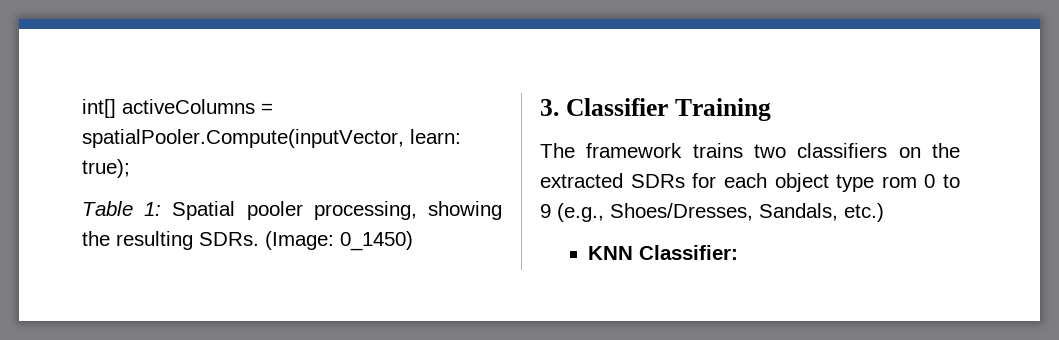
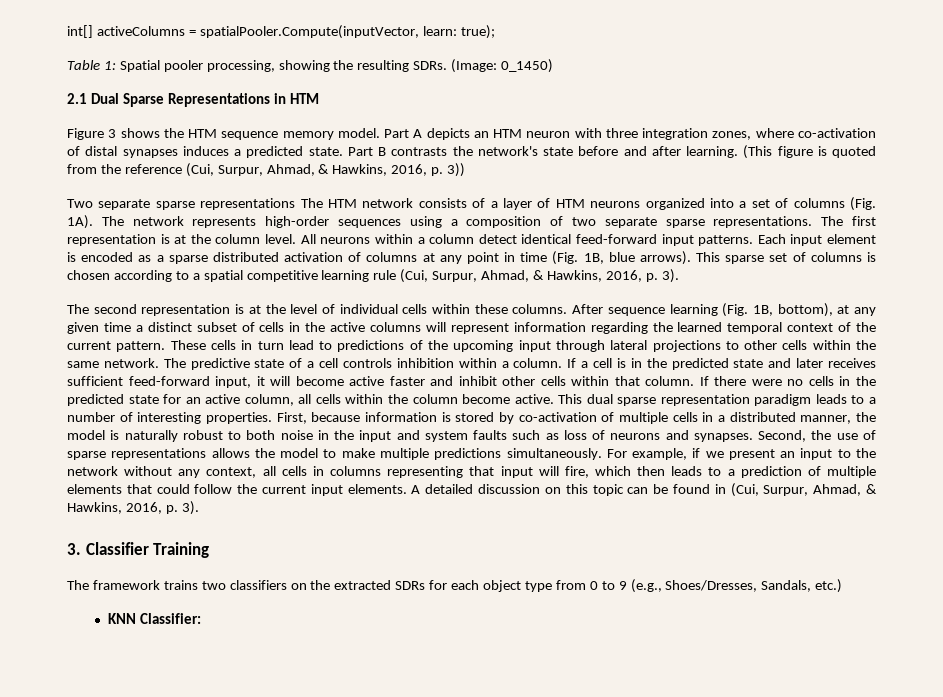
(413, 241) none -> [67,93,319,107] [67,128,876,140] [67,145,876,159] [67,163,466,177] [67,197,876,211] [67,215,876,229] [67,234,876,246] [67,251,876,265] [67,269,679,283] [67,303,877,317] [67,322,876,334] [67,340,876,352] [67,358,876,370] [67,376,876,388] [67,394,876,406] [67,412,876,424] [67,430,876,442] [67,448,877,460] [67,466,876,478] [67,483,878,497] [67,501,199,515] // 2.1 Dual Sparse Representations in HTM // Figure 3 shows the HTM sequence memory model. Part A depicts an HTM neuron with three integration zones, where co-activation of distal synapses induces a predicted state. Part B contrasts the network's state before and after learning. (This figure is quoted from the reference (Cui, Surpur, Ahmad, & Hawkins, 2016, p. 3)) // Two separate sparse representations The HTM network consists of a layer of HTM neurons organized into a set of columns (Fig. 1A). The network represents high-order sequences using a composition of two separate sparse representations. The first representation is at the column level. All neurons within a column detect identical feed-forward input patterns. Each input element is encoded as a sparse distributed activation of columns at any point in time (Fig. 1B, blue arrows). This sparse set of columns is chosen according to a spatial competitive learning rule (Cui, Surpur, Ahmad, & Hawkins, 2016, p. 3). // The second representation is at the level of individual cells within these columns. After sequence learning (Fig. 1B, bottom), at any given time a distinct subset of cells in the active columns will represent information regarding the learned temporal context of the current pattern. These cells in turn lead to predictions of the upcoming input through lateral projections to other cells within the same network. The predictive state of a cell controls inhibition within a column. If a cell is in the predicted state and later receives sufficient feed-forward input, it will become active faster and inhibit other cells within that column. If there were no cells in the predicted state for an active column, all cells within the column become active. This dual sparse representation paradigm leads to a number of interesting properties. First, because information is stored by co-activation of multiple cells in a distributed manner, the model is naturally robust to both noise in the input and system faults such as loss of neurons and synapses. Second, the use of sparse representations allows the model to make multiple predictions simultaneously. For example, if we present an input to the network without any context, all cells in columns representing that input will fire, which then leads to a prediction of multiple elements that could follow the current input elements. A detailed discussion on this topic can be found in (Cui, Surpur, Ahmad, & Hawkins, 2016, p. 3).
[881,176,917,188] rom -> [555,580,586,590] from

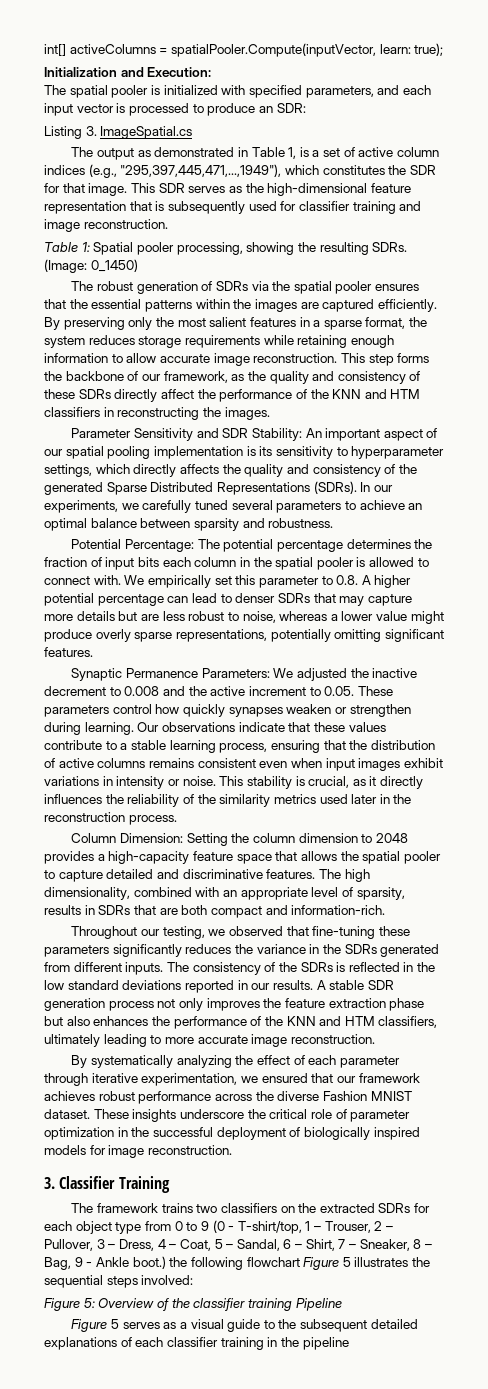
(495, 32) none -> [44,67,212,77] [44,85,431,98] [44,103,306,116] [44,126,193,139] [71,147,440,160] [44,164,436,178] [44,183,411,196] [44,201,422,214] [44,219,168,232] // Initialization and Execution: // The spatial pooler is initialized with specified parameters, and each input vector is processed to produce an SDR: // Listing 3. ImageSpatial.cs // The output as demonstrated in Table 1, is a set of active column indices (e.g., "295,397,445,471,...,1949"), which constitutes the SDR for that image. This SDR serves as the high-dimensional feature representation that is subsequently used for classifier training and image reconstruction.
[67,93,319,107] [67,128,876,140] [67,145,876,159] [67,163,466,177] [67,197,876,211] [67,215,876,229] [67,234,876,246] [67,251,876,265] [67,269,679,283] [67,303,877,317] [67,322,876,334] [67,340,876,352] [67,358,876,370] [67,376,876,388] [67,394,876,406] [67,412,876,424] [67,430,876,442] [67,448,877,460] [67,466,876,478] [67,483,878,497] [67,501,199,515] 2.1 Dual Sparse Representations in HTM // Figure 3 shows the HTM sequence memory model. Part A depicts an HTM neuron with three integration zones, where co-activation of distal synapses induces a predicted state. Part B contrasts the network's state before and after learning. (This figure is quoted from the reference (Cui, Surpur, Ahmad, & Hawkins, 2016, p. 3)) // Two separate sparse representations The HTM network consists of a layer of HTM neurons organized into a set of columns (Fig. 1A). The network represents high-order sequences using a composition of two separate sparse representations. The first representation is at the column level. All neurons within a column detect identical feed-forward input patterns. Each input element is encoded as a sparse distributed activation of columns at any point in time (Fig. 1B, blue arrows). This sparse set of columns is chosen according to a spatial competitive learning rule (Cui, Surpur, Ahmad, & Hawkins, 2016, p. 3). // The second representation is at the level of individual cells within these columns. After sequence learning (Fig. 1B, bottom), at any given time a distinct subset of cells in the active columns will represent information regarding the learned temporal context of the current pattern. These cells in turn lead to predictions of the upcoming input through lateral projections to other cells within the same network. The predictive state of a cell controls inhibition within a column. If a cell is in the predicted state and later receives sufficient feed-forward input, it will become active faster and inhibit other cells within that column. If there were no cells in the predicted state for an active column, all cells within the column become active. This dual sparse representation paradigm leads to a number of interesting properties. First, because information is stored by co-activation of multiple cells in a distributed manner, the model is naturally robust to both noise in the input and system faults such as loss of neurons and synapses. Second, the use of sparse representations allows the model to make multiple predictions simultaneously. For example, if we present an input to the network without any context, all cells in columns representing that input will fire, which then leads to a prediction of multiple elements that could follow the current input elements. A detailed discussion on this topic can be found in (Cui, Surpur, Ahmad, & Hawkins, 2016, p. 3). -> [71,281,420,294] [44,299,437,312] [44,317,428,330] [44,335,394,348] [44,353,430,366] [44,371,421,384] [44,389,421,402] [44,407,270,420] [71,428,438,441] [44,446,445,459] [44,464,417,477] [44,481,393,495] [44,500,423,513] [44,518,334,531] [71,539,433,552] [44,557,429,570] [44,575,412,588] [44,593,412,606] [44,611,444,624] [44,629,444,642] [44,647,93,657] [71,668,418,681] [44,686,393,696] [44,704,411,717] [44,722,386,735] [44,740,435,753] [44,758,443,771] [44,776,424,789] [44,794,412,807] [44,812,177,825] [71,833,408,846] [44,851,441,864] [44,869,370,882] [44,887,405,900] [44,905,386,918] [71,926,410,939] [44,944,440,957] [44,962,436,975] [44,980,394,993] [44,998,425,1011] [44,1016,438,1029] [44,1034,375,1047] [71,1055,400,1068] [44,1073,420,1086] [44,1091,412,1104] [44,1109,411,1122] [44,1127,420,1140] [44,1145,232,1158] The robust generation of SDRs via the spatial pooler ensures that the essential patterns within the images are captured efficiently. By preserving only the most salient features in a sparse format, the system reduces storage requirements while retaining enough information to allow accurate image reconstruction. This step forms the backbone of our framework, as the quality and consistency of these SDRs directly affect the performance of the KNN and HTM classifiers in reconstructing the images. // Parameter Sensitivity and SDR Stability: An important aspect of our spatial pooling implementation is its sensitivity to hyperparameter settings, which directly affects the quality and consistency of the generated Sparse Distributed Representations (SDRs). In our experiments, we carefully tuned several parameters to achieve an optimal balance between sparsity and robustness. // Potential Percentage: The potential percentage determines the fraction of input bits each column in the spatial pooler is allowed to connect with. We empirically set this parameter to 0.8. A higher potential percentage can lead to denser SDRs that may capture more details but are less robust to noise, whereas a lower value might produce overly sparse representations, potentially omitting significant features. // Synaptic Permanence Parameters: We adjusted the inactive decrement to 0.008 and the active increment to 0.05. These parameters control how quickly synapses weaken or strengthen during learning. Our observations indicate that these values contribute to a stable learning process, ensuring that the distribution of active columns remains consistent even when input images exhibit variations in intensity or noise. This stability is crucial, as it directly influences the reliability of the similarity metrics used later in the reconstruction process. // Column Dimension: Setting the column dimension to 2048 provides a high-capacity feature space that allows the spatial pooler to capture detailed and discriminative features. The high dimensionality, combined with an appropriate level of sparsity, results in SDRs that are both compact and information-rich. // Throughout our testing, we observed that fine-tuning these parameters significantly reduces the variance in the SDRs generated from different inputs. The consistency of the SDRs is reflected in the low standard deviations reported in our results. A stable SDR generation process not only improves the feature extraction phase but also enhances the performance of the KNN and HTM classifiers, ultimately leading to more accurate image reconstruction. // By systematically analyzing the effect of each parameter through iterative experimentation, we ensured that our framework achieves robust performance across the diverse Fashion MNIST dataset. These insights underscore the critical role of parameter optimization in the successful deployment of biologically inspired models for image reconstruction.
[630,579,843,593] [108,613,201,624] (e.g., Shoes/Dresses, Sandals, etc.) // KNN Classifier: -> [212,1220,394,1234] [44,1239,432,1251] [44,1256,431,1270] [44,1275,194,1288] [44,1298,342,1311] [71,1319,418,1332] [44,1337,349,1350] (0 - T-shirt/top, 1 – Trouser, 2 – Pullover, 3 – Dress, 4 – Coat, 5 – Sandal, 6 – Shirt, 7 – Sneaker, 8 – Bag, 9 - Ankle boot.) the following flowchart Figure 5 illustrates the sequential steps involved: // Figure 5: Overview of the classifier training Pipeline // Figure 5 serves as a visual guide to the subsequent detailed explanations of each classifier training in the pipeline

